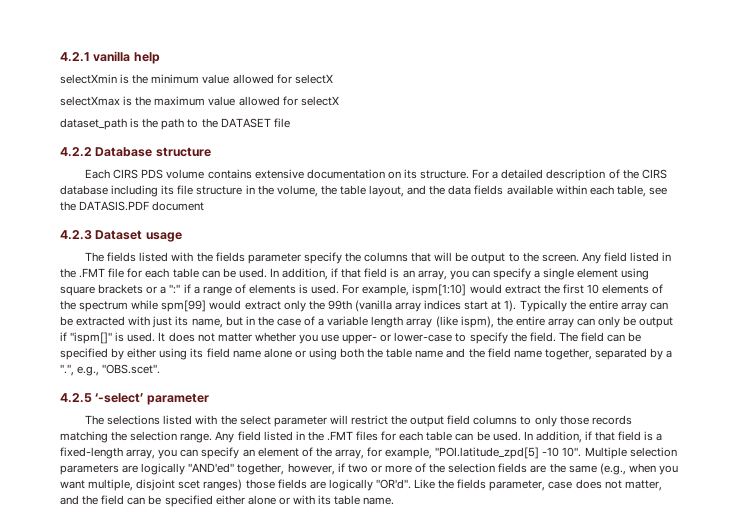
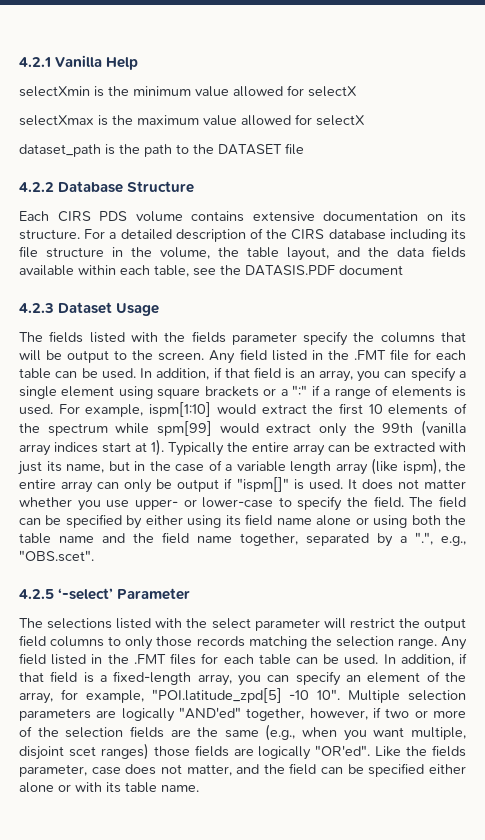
[93,51,160,64] vanilla help -> [55,55,139,70] Vanilla Help
[155,147,211,157] structure -> [127,181,195,193] Structure
[145,232,182,242] usage -> [116,303,160,316] Usage
[146,393,209,405] parameter -> [117,588,191,600] Parameter
[375,479,411,489] "OR'd". -> [315,745,371,756] "OR'ed".

